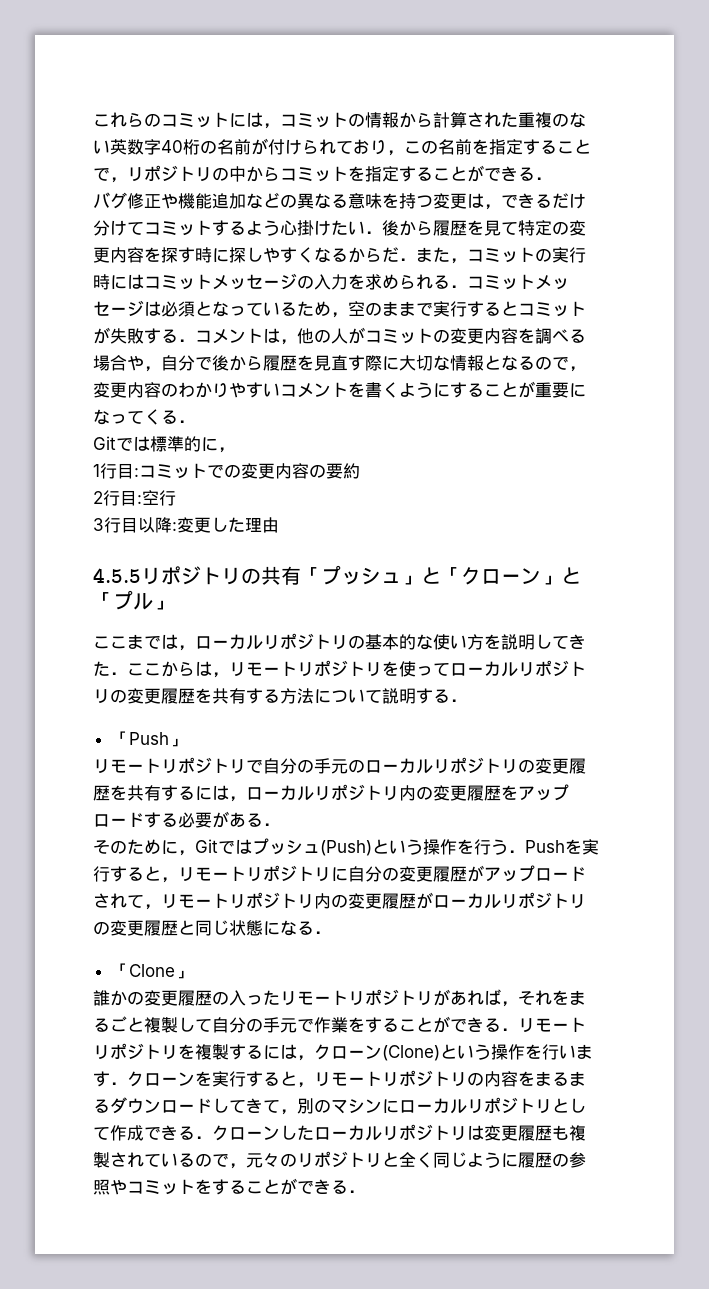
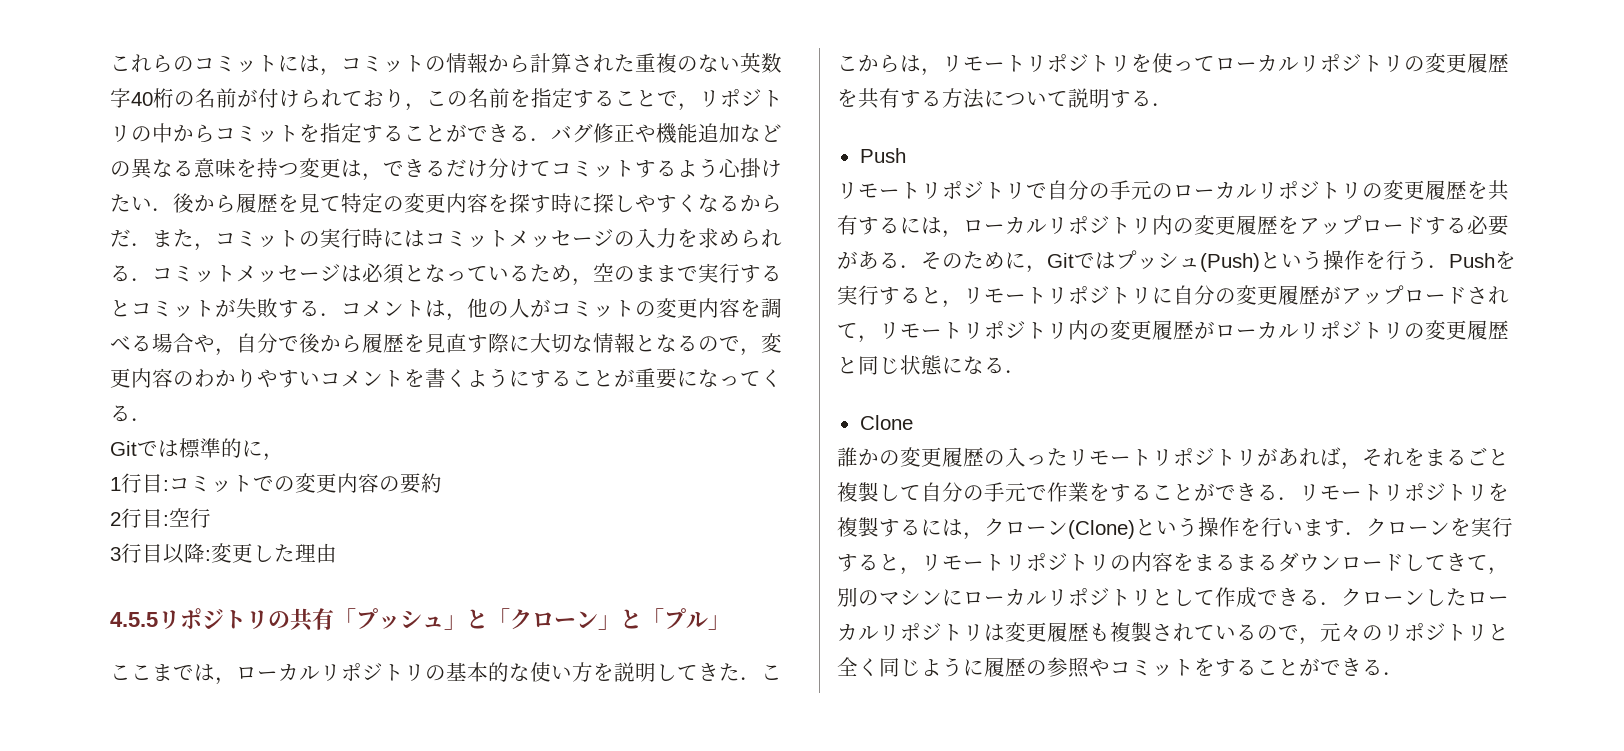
(552, 178) // -> (551, 139) none
[111,731,186,747] 「Push」 -> [859,148,906,163] Push
(280, 824) // -> (921, 266) none
[111,963,129,977] 「 -> (1026, 371) none
[174,970,192,979] 」 -> (913, 422) none

